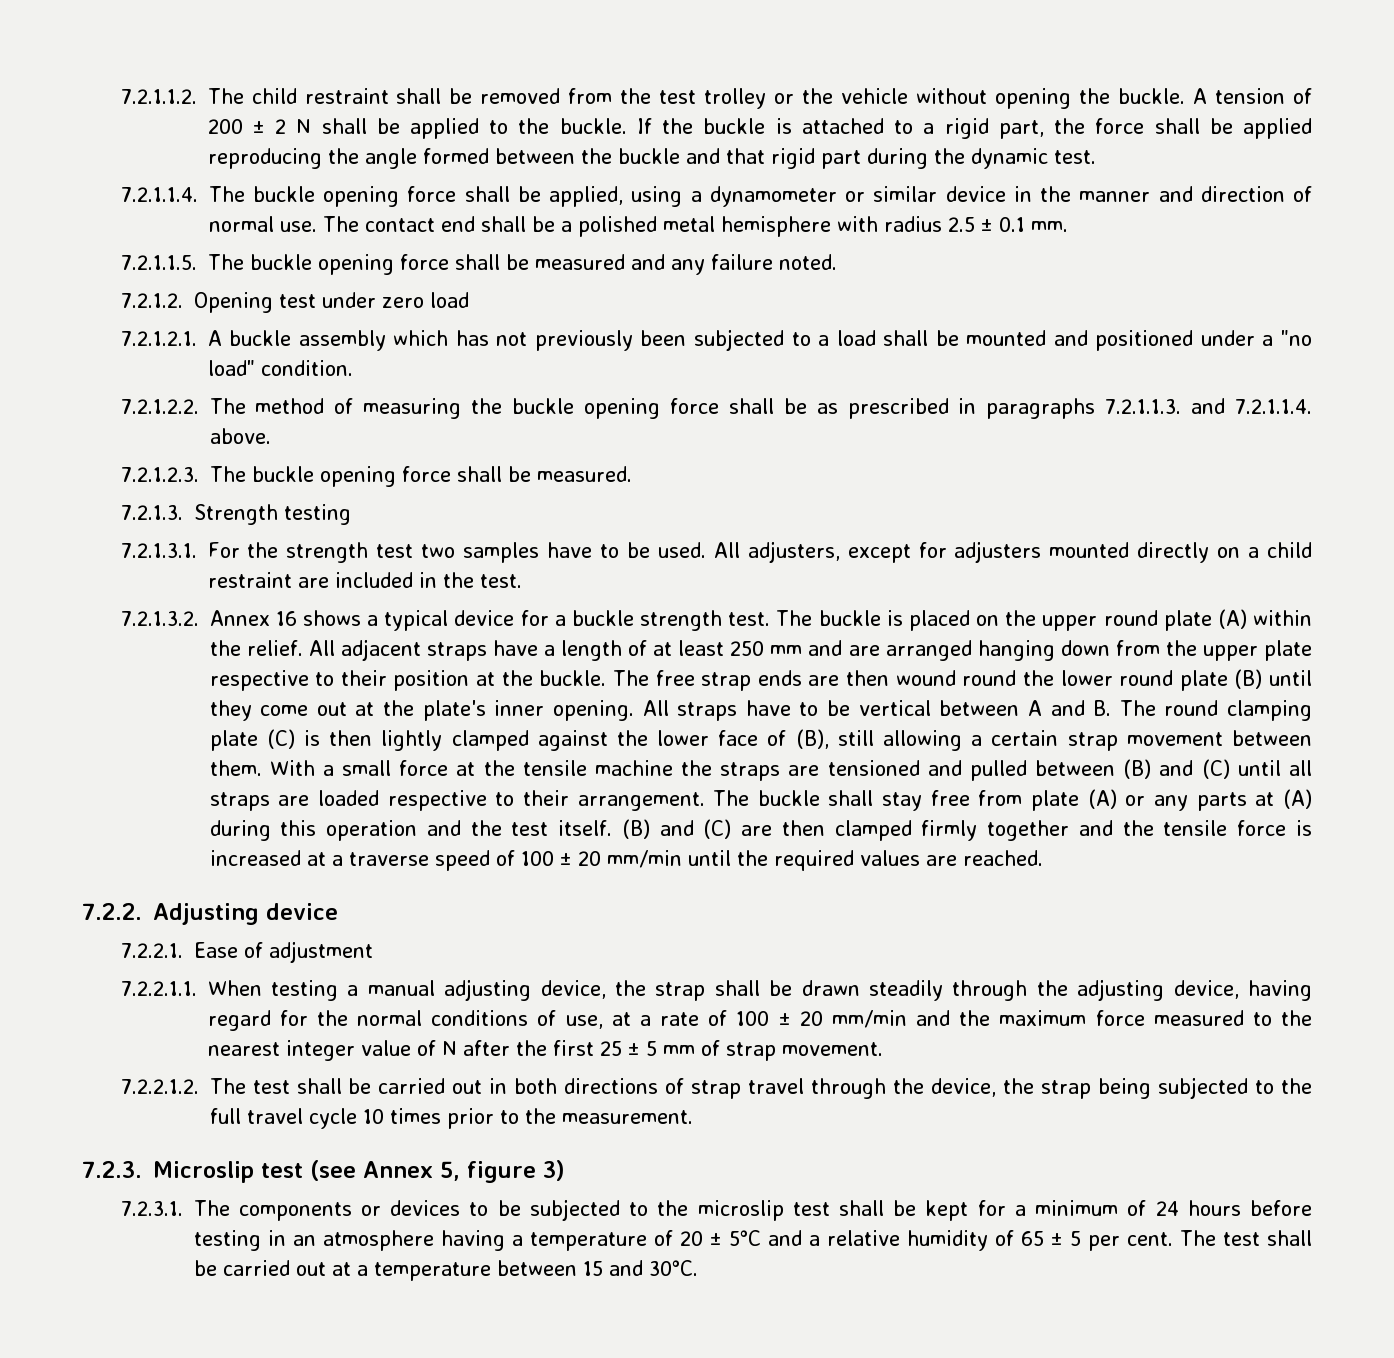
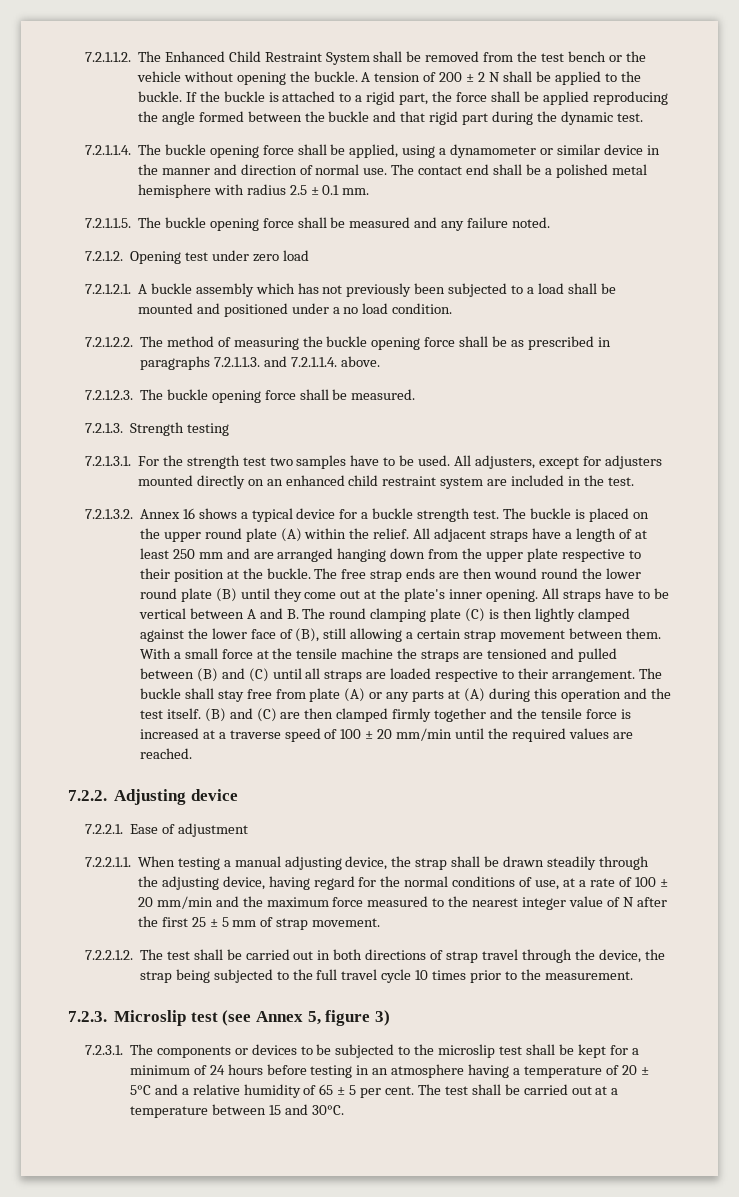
[251,88,389,104] child restraint -> [164,51,370,65] Enhanced Child Restraint System
[704,88,767,109] trolley -> [567,51,606,62] bench
[1281,330,1313,346] [207,360,255,376] "no load" -> [343,303,389,314] no load
[1248,542,1313,558] [207,572,292,588] a child restraint -> [266,475,484,489] an enhanced child restraint system

